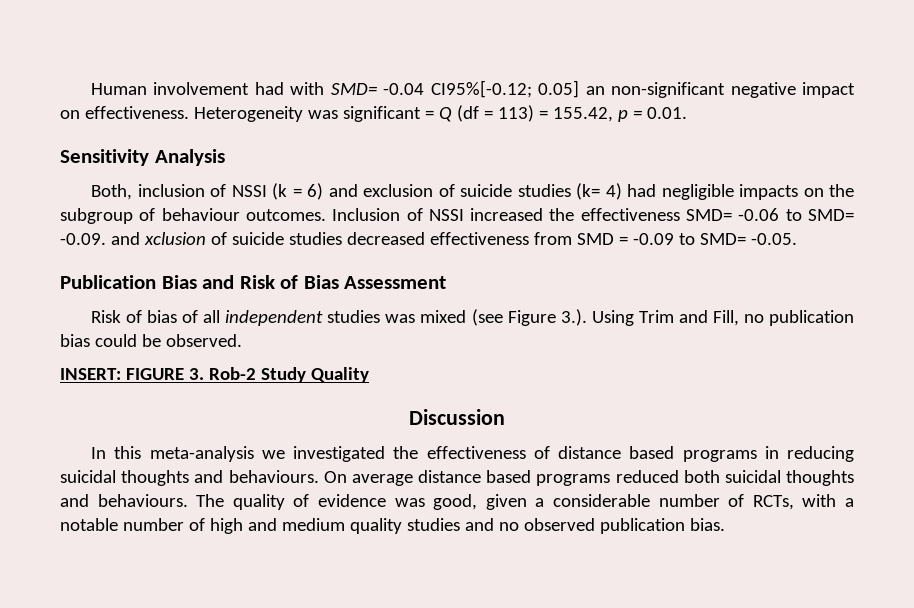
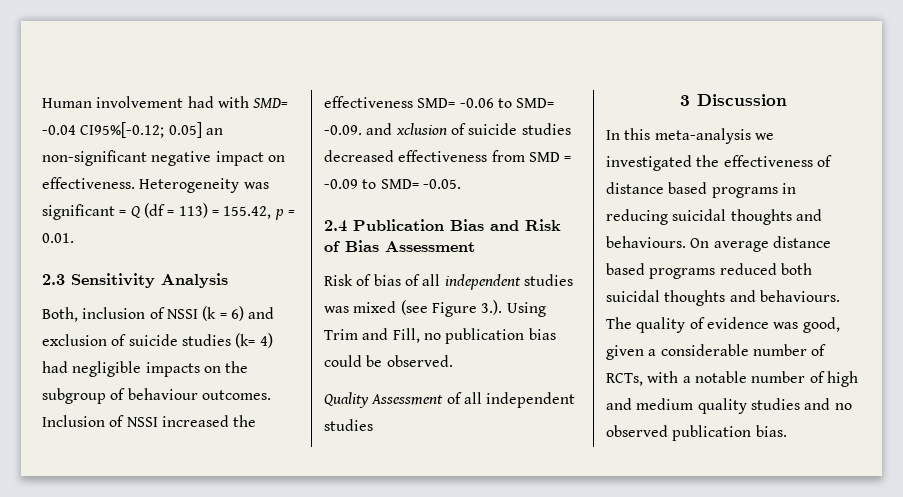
(687, 113) none -> [42,274,65,285] 2.3
(797, 239) none -> [324,220,347,232] 2.4
[60,367,369,383] INSERT: FIGURE 3. Rob-2 Study Quality // -> [324,392,576,408] [324,419,373,431] [680,95,690,106] Quality Assessment of all independent studies // 3

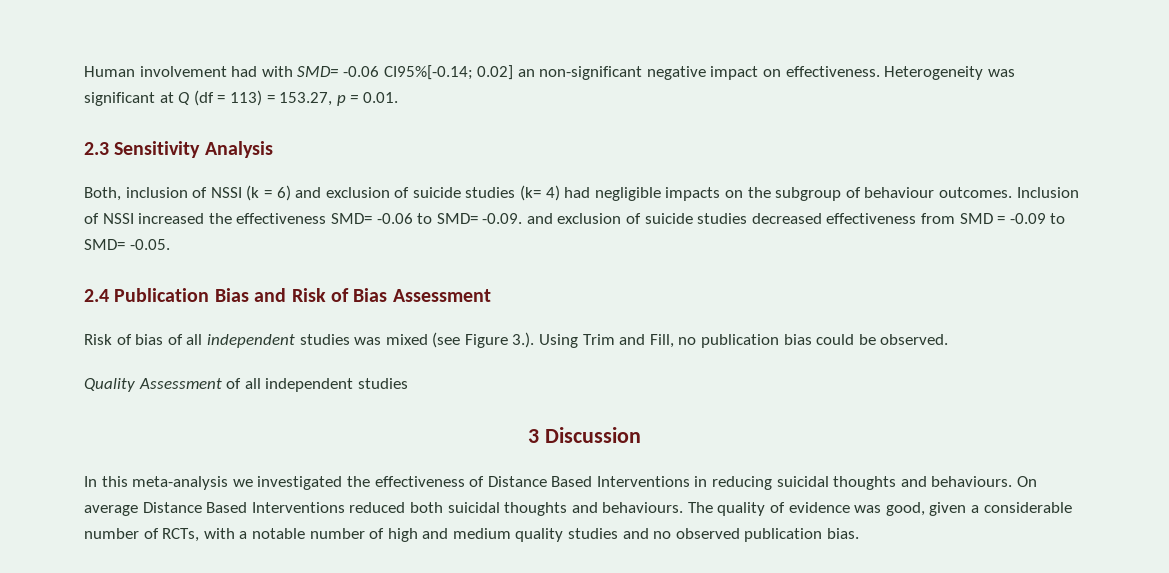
[42,122,202,138] -0.04 CI95%[-0.12; 0.05] -> [342,65,514,80] -0.06 CI95%[-0.14; 0.02]
[119,210,127,216] = -> [159,92,174,103] at
[223,206,272,219] 155.42, -> [279,92,333,106] 153.27,
[395,123,447,135] xclusion -> [557,213,622,224] exclusion
[606,182,778,198] distance based programs -> [487,476,690,487] Distance Based Interventions
[772,236,831,248] [606,263,716,279] distance based programs -> [142,502,345,513] Distance Based Interventions

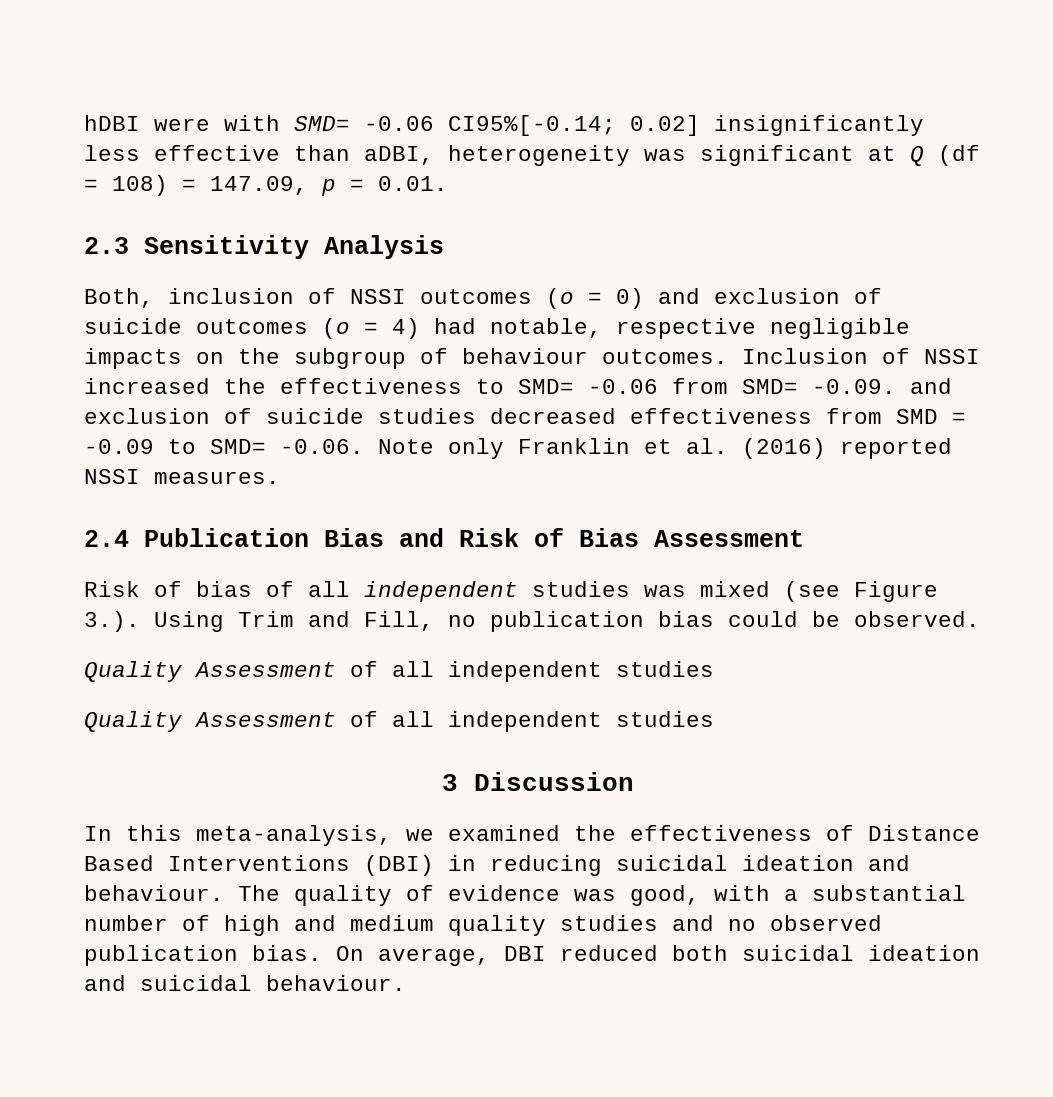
[84,66,258,77] Human involvement had -> [84,115,210,131] hDBI were
[517,66,984,80] an non-significant negative impact on effectiveness. Heterogeneity -> [714,115,924,136] [84,145,630,166] insignificantly less effective than aDBI, heterogeneity
[229,90,333,106] 113) = 153.27, -> [112,175,308,196] 108) = 147.09,
[246,185,591,201] (k = 6) and exclusion of suicide studies (k= 4) had -> [420,288,882,309] [84,318,756,339] outcomes (o = 0) and exclusion of suicide outcomes (o = 4) had notable, respective
[330,213,433,224] SMD= -0.06 to -> [476,378,728,394] to SMD= -0.06 from
[129,239,170,250] -0.05. -> [280,438,952,459] [84,469,280,484] -0.06. Note only Franklin et al. (2016) reported NSSI measures.
(408, 383) none -> [84,711,714,732] // Quality Assessment of all independent studies
[132,476,343,490] meta-analysis we investigated -> [196,825,560,846] meta-analysis, we examined
(690, 481) none -> [364,855,434,876] (DBI)
[833,476,1038,490] [84,502,684,516] thoughts and behaviours. On average Distance Based Interventions reduced both suicidal thoughts and behaviours. -> [742,855,910,871] [84,885,224,901] ideation and behaviour.
[929,502,1072,516] [84,528,200,542] given a considerable number of RCTs, -> (700, 895) none
[251,528,305,539] notable -> [812,885,966,901] substantial
(860, 533) none -> [336,945,980,966] [84,975,406,991] On average, DBI reduced both suicidal ideation and suicidal behaviour.

